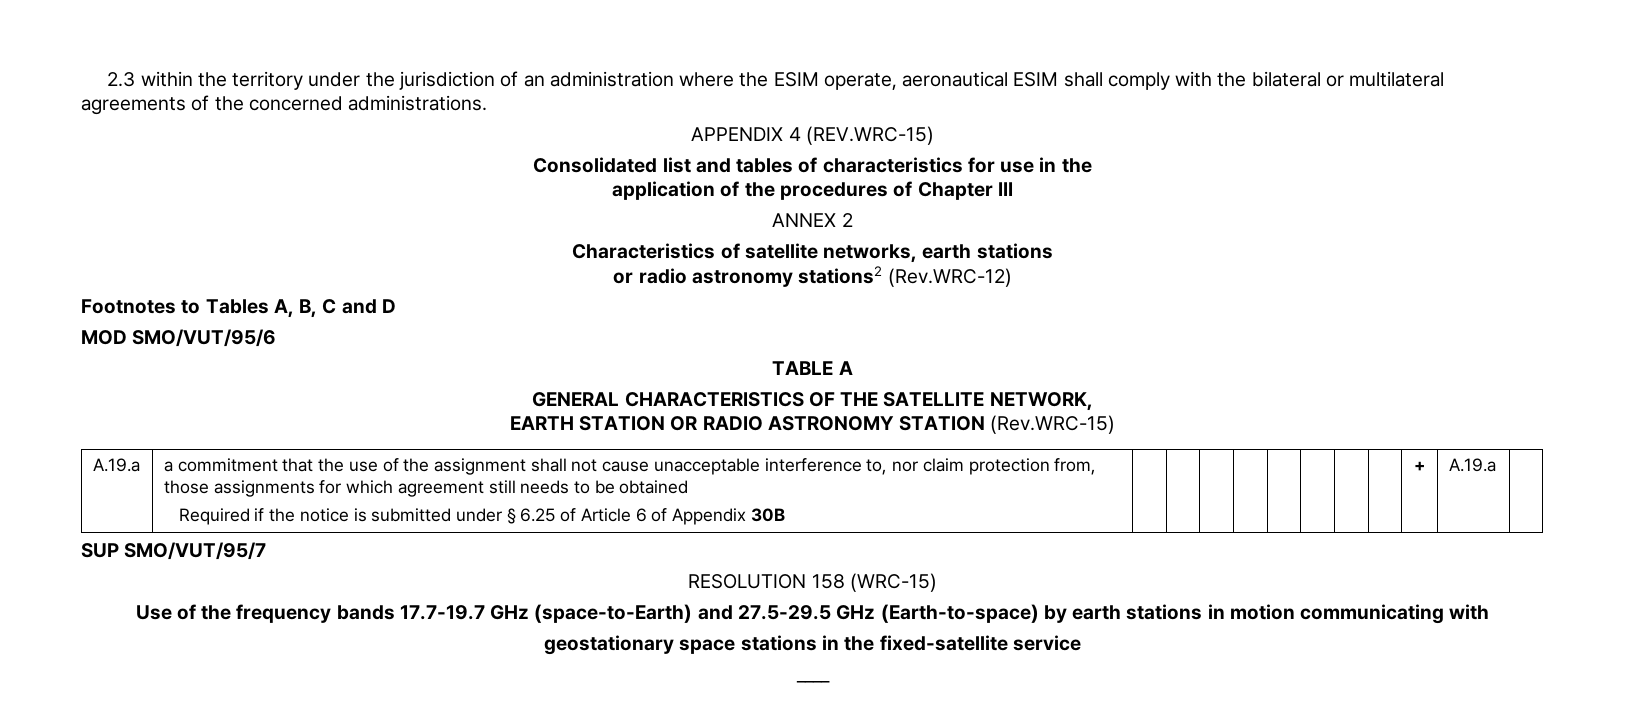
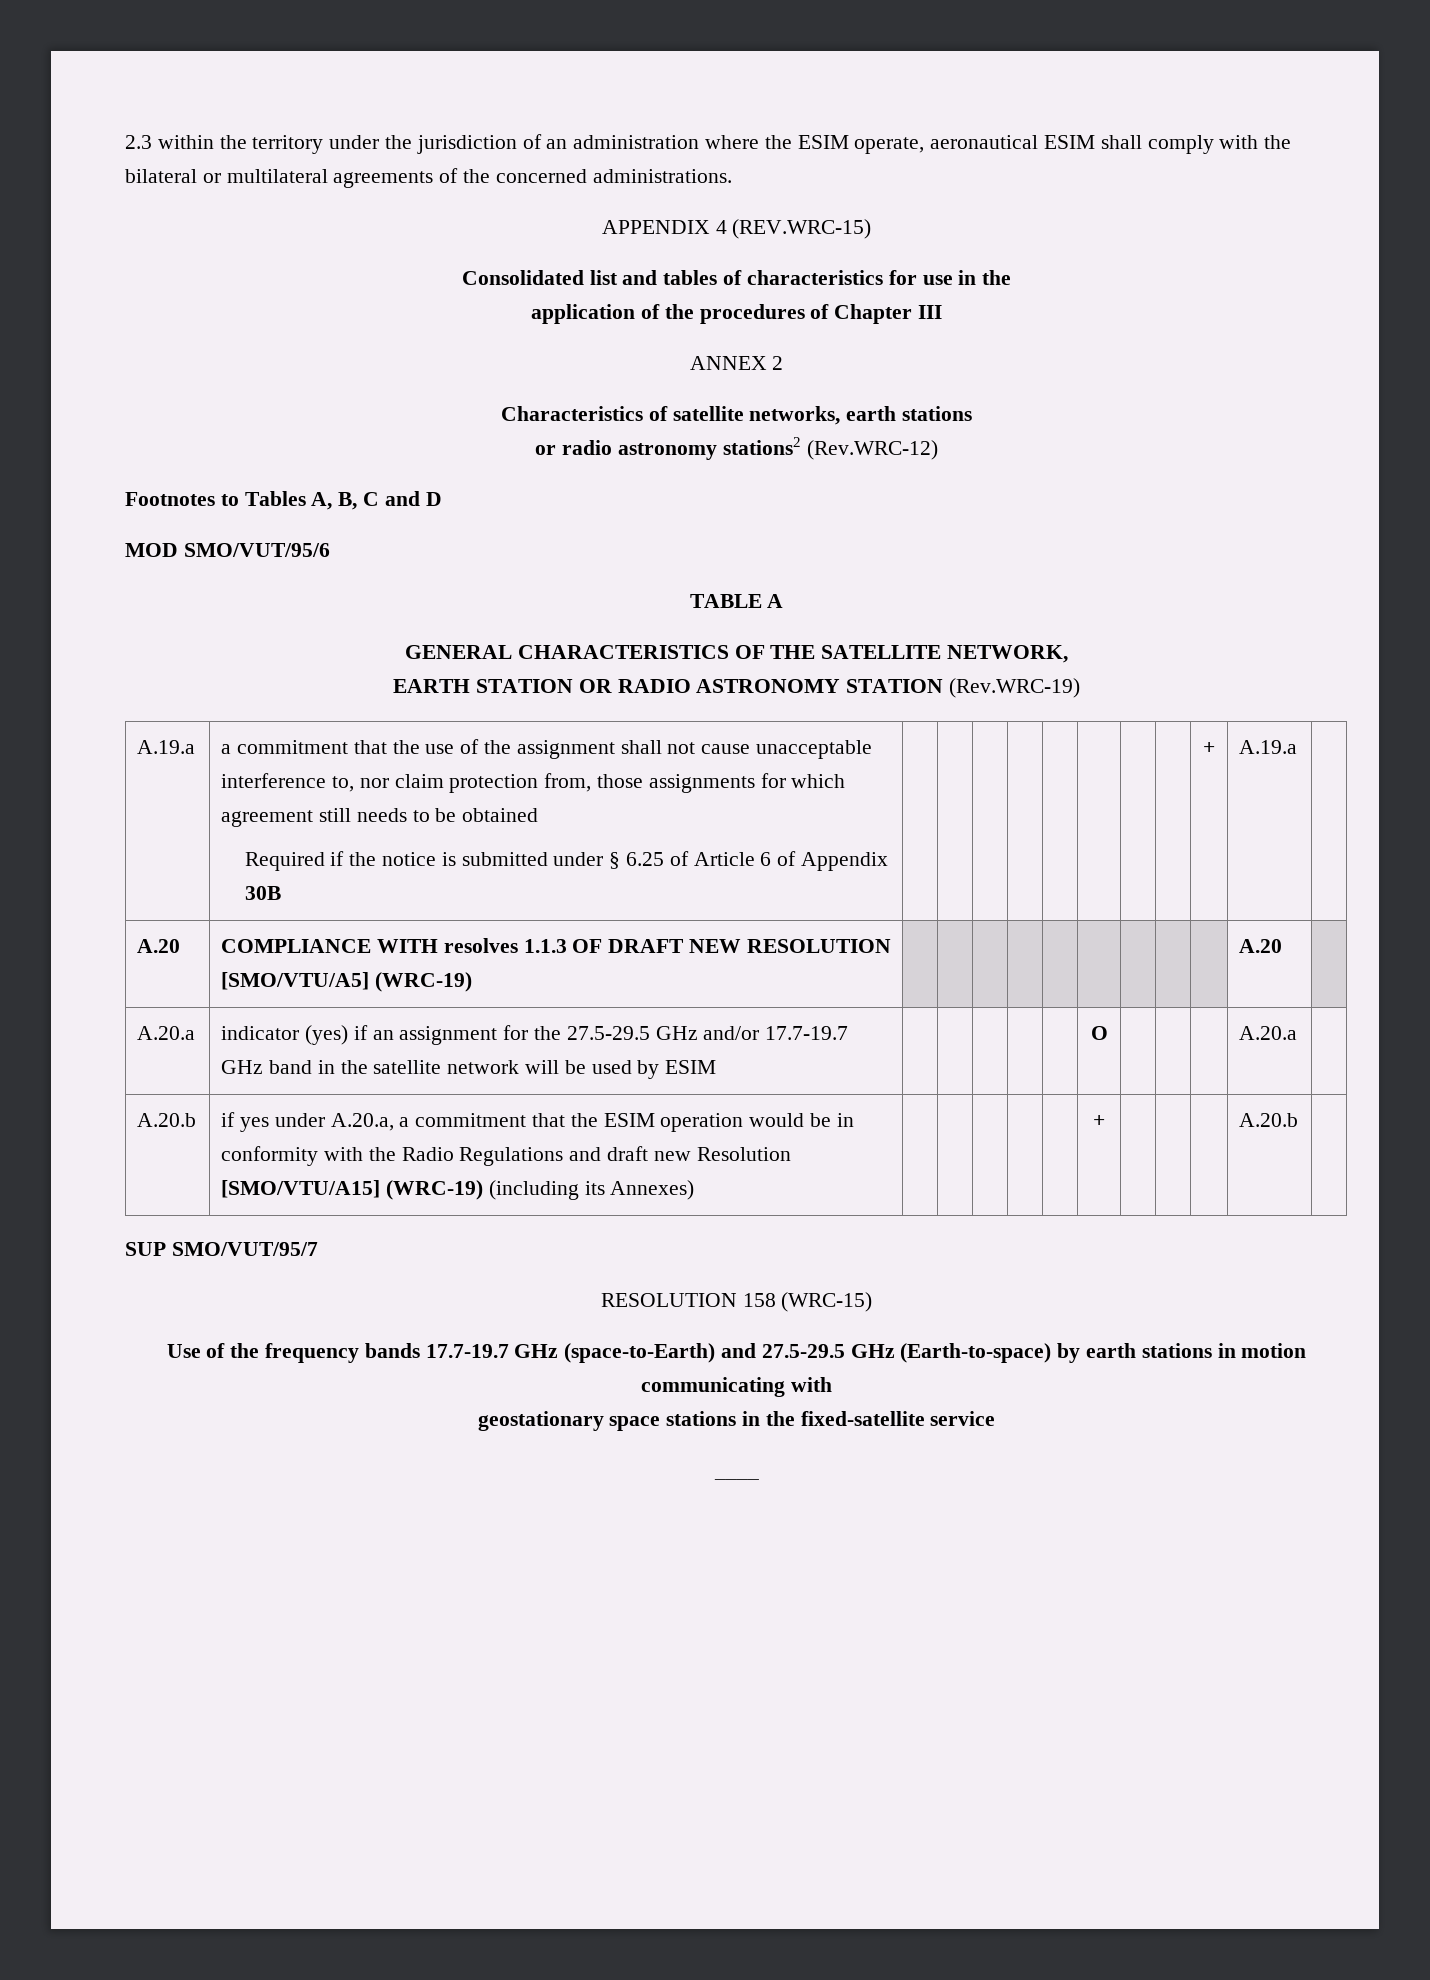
[990,415,1116,434] (Rev.WRC-15) -> [948,678,1080,698] (Rev.WRC-19)
(1496, 465) none -> [137,939,181,953] [221,938,891,953] [221,972,472,992] [1239,939,1283,953] [137,1026,196,1040] [221,1025,849,1045] [221,1060,717,1079] [1090,1026,1108,1040] [1239,1026,1298,1040] [137,1113,197,1127] [221,1112,854,1132] [221,1146,791,1166] [221,1180,695,1200] [1093,1115,1105,1127] [1239,1113,1299,1127] // A.20 | COMPLIANCE WITH resolves 1.1.3 OF DRAFT NEW RESOLUTION [SMO/VTU/A5] (WRC-19) | | | | | | | | | | A.20 | // A.20.a | indicator (yes) if an assignment for the 27.5-29.5 GHz and/or 17.7-19.7 GHz band in the satellite network will be used by ESIM | | | | | | O | | | | A.20.a | // A.20.b | if yes under A.20.a, a commitment that the ESIM operation would be in conformity with the Radio Regulations and draft new Resolution [SMO/VTU/A15] (WRC-19) (including its Annexes) | | | | | | + | | | | A.20.b |

